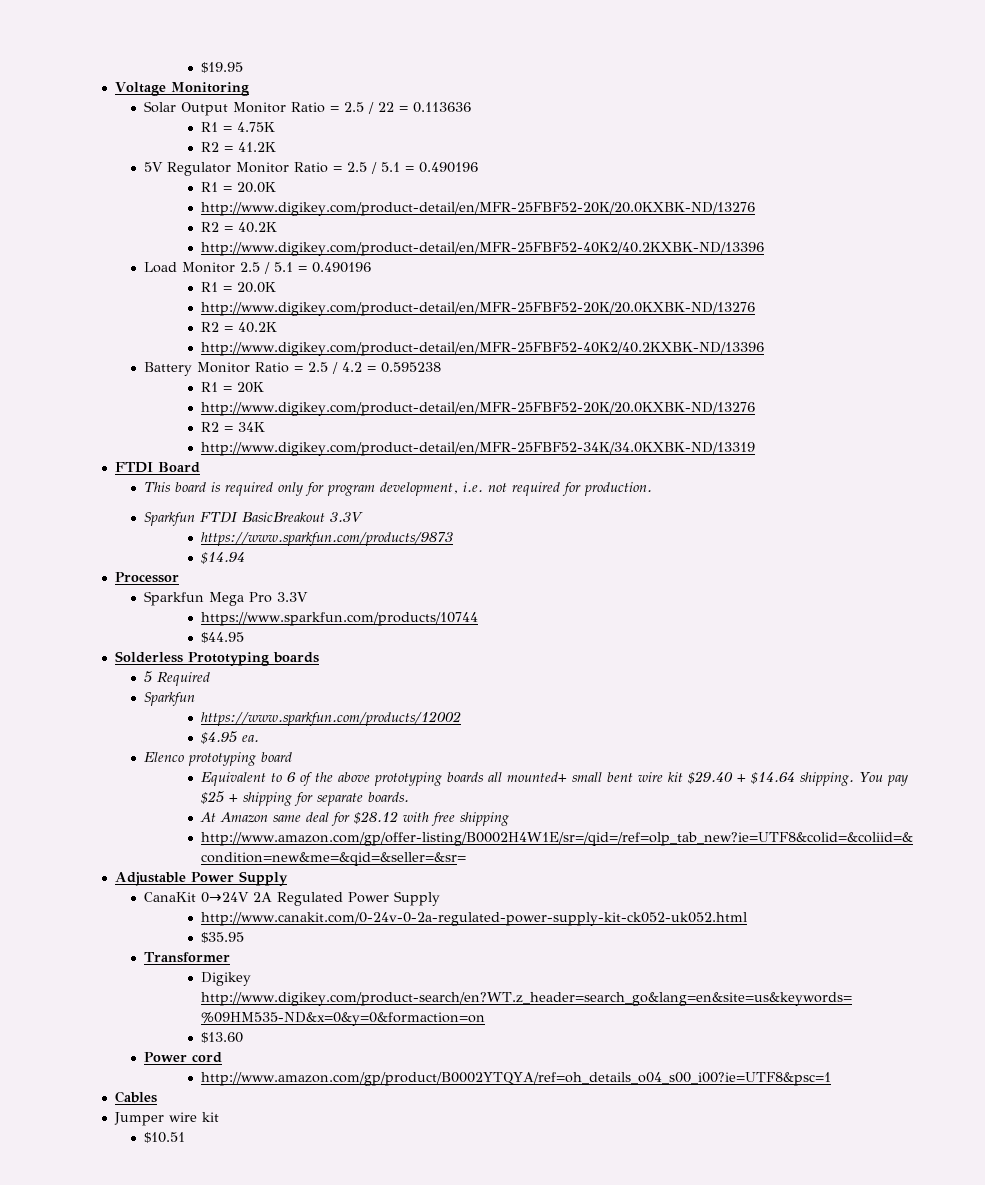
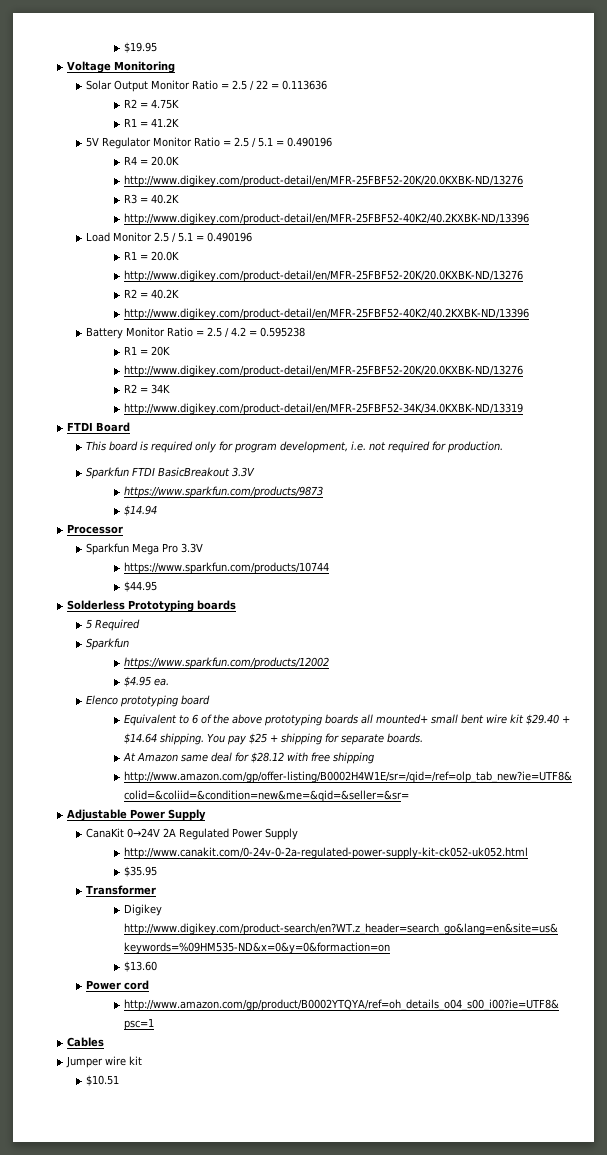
[201,122,219,132] R1 -> [123,99,137,108] R2
[201,142,220,152] R2 -> [123,118,137,127] R1
[201,182,277,193] [201,202,756,216] [201,222,220,232] R1 = 20.0K // http://www.digikey.com/product-detail/en/MFR-25FBF52-20K/20.0KXBK-ND/13276 // R2 -> [123,156,179,166] [123,175,523,187] [123,194,137,204] R4 = 20.0K // http://www.digikey.com/product-detail/en/MFR-25FBF52-20K/20.0KXBK-ND/13276 // R3

